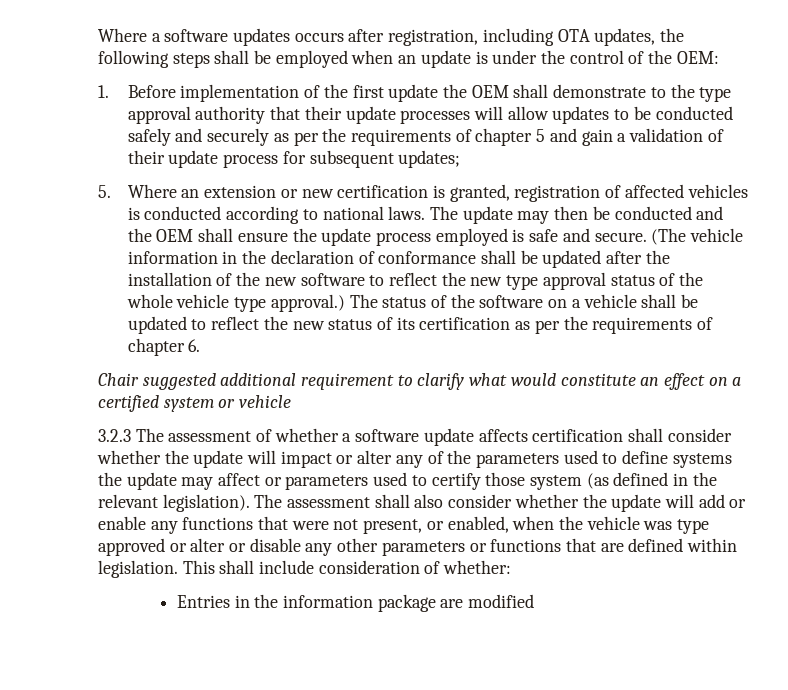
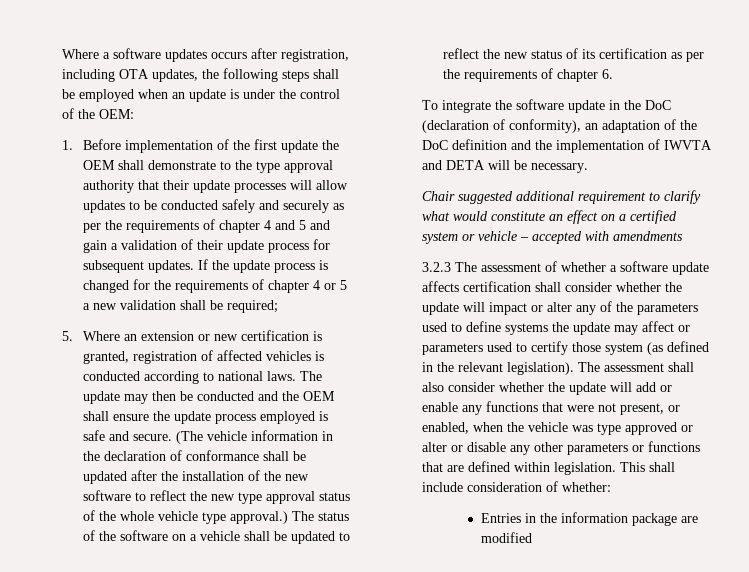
(533, 137) none -> [264,220,296,230] 4 and
[398,150,461,168] updates; -> [148,259,329,273] [83,279,348,293] [83,300,279,313] updates. If the update process is changed for the requirements of chapter 4 or 5 a new validation shall be required;
(201, 345) none -> [421,99,671,113] [421,119,697,133] [421,139,712,153] [421,160,588,173] // To integrate the software update in the DoC (declaration of conformity), an adaptation of the DoC definition and the implementation of IWVTA and DETA will be necessary.
(291, 401) none -> [519,231,683,244] – accepted with amendments

